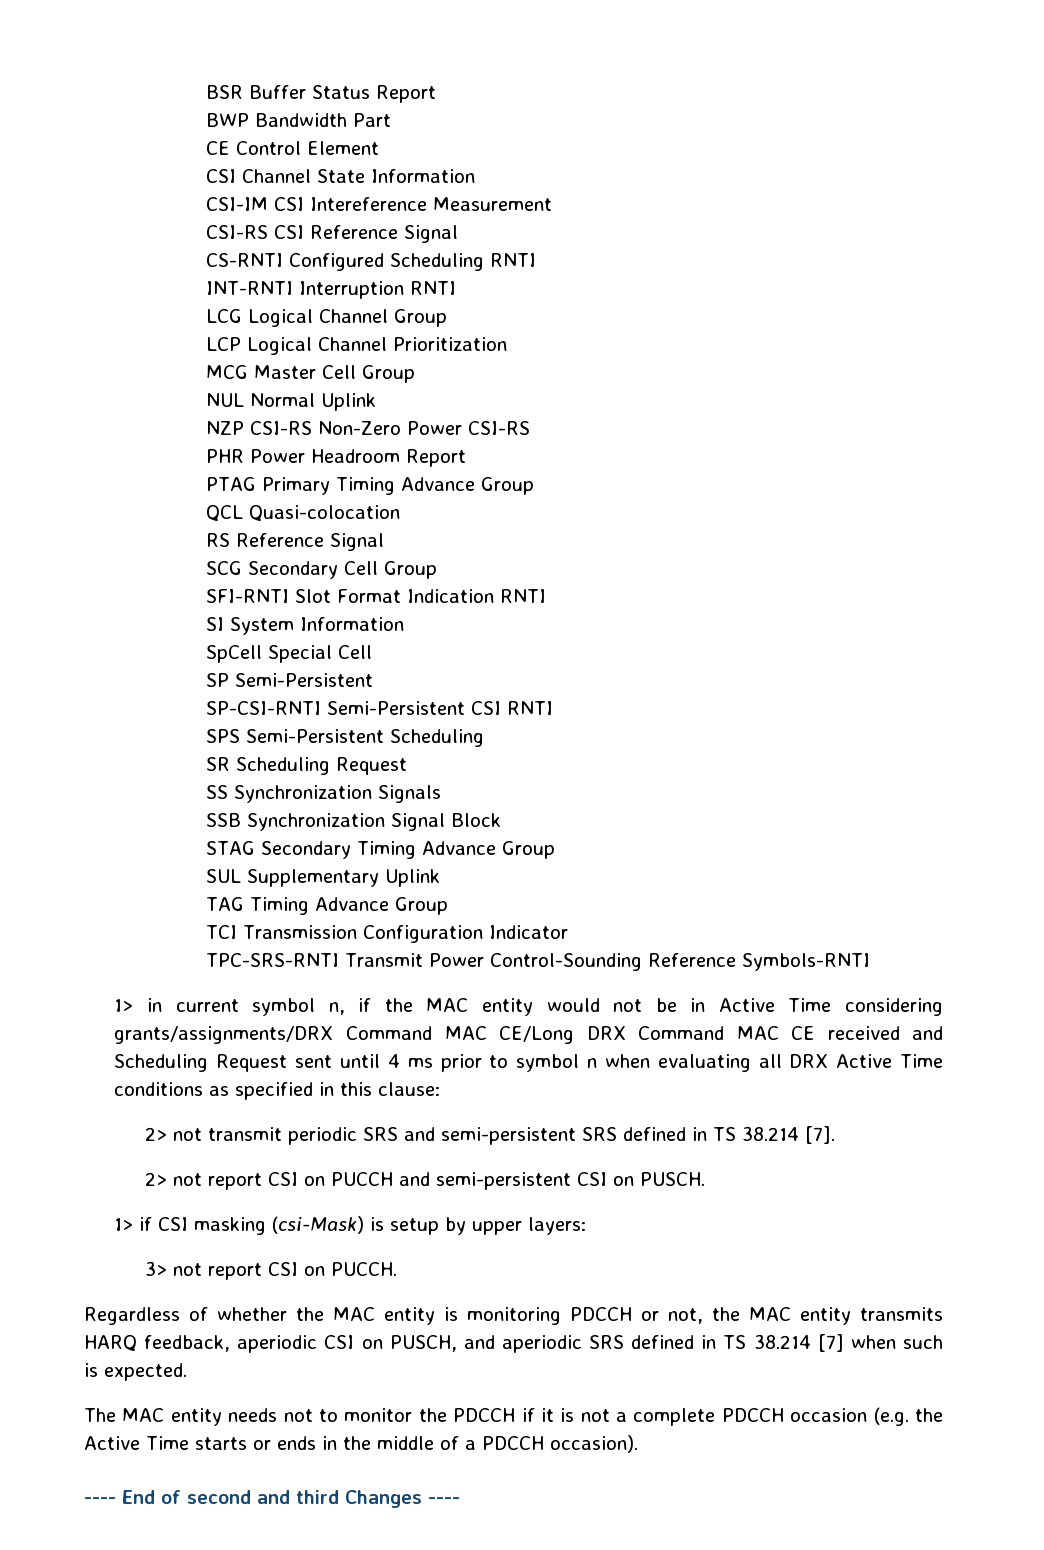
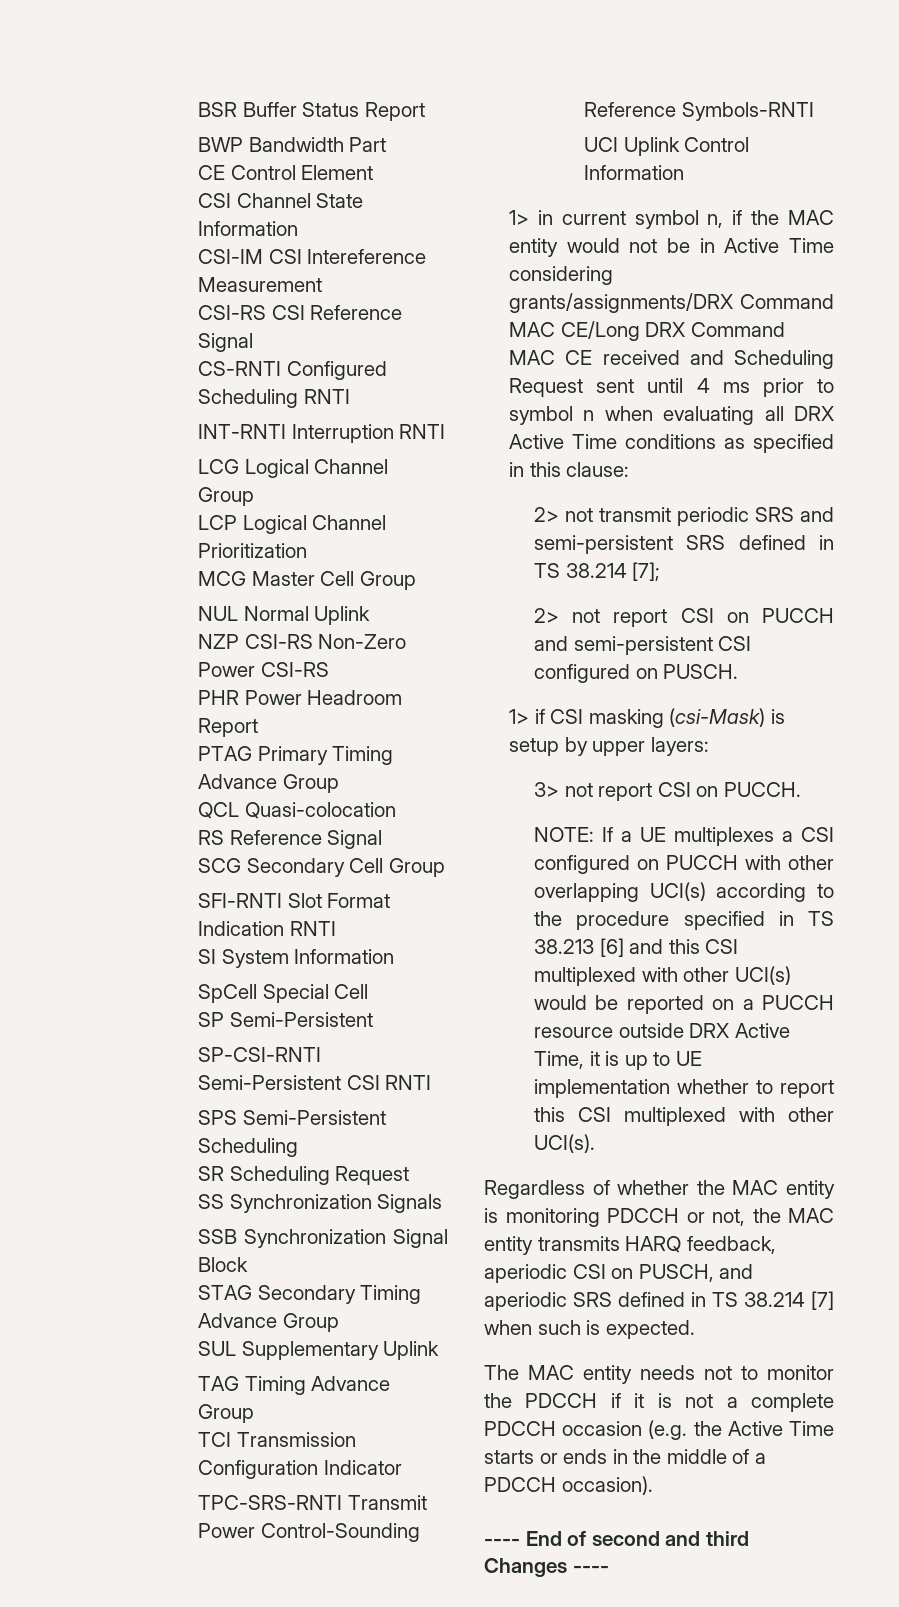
(870, 962) none -> [584,137,750,156] [584,165,685,180] // UCI Uplink Control Information
[804,1126,835,1144] [7]. -> [632,562,661,581] [7];
(607, 1179) none -> [534,664,631,683] configured
(397, 1269) none -> [534,827,834,846] [534,855,834,874] [534,882,834,902] [534,911,835,930] [534,938,739,957] [534,966,791,986] [534,995,834,1014] [534,1023,790,1038] [534,1051,702,1070] [534,1079,834,1098] [534,1107,834,1126] [534,1134,596,1153] // NOTE: If a UE multiplexes a CSI configured on PUCCH with other overlapping UCI(s) according to the procedure specified in TS 38.213 [6] and this CSI multiplexed with other UCI(s) would be reported on a PUCCH resource outside DRX Active Time, it is up to UE implementation whether to report this CSI multiplexed with other UCI(s).

